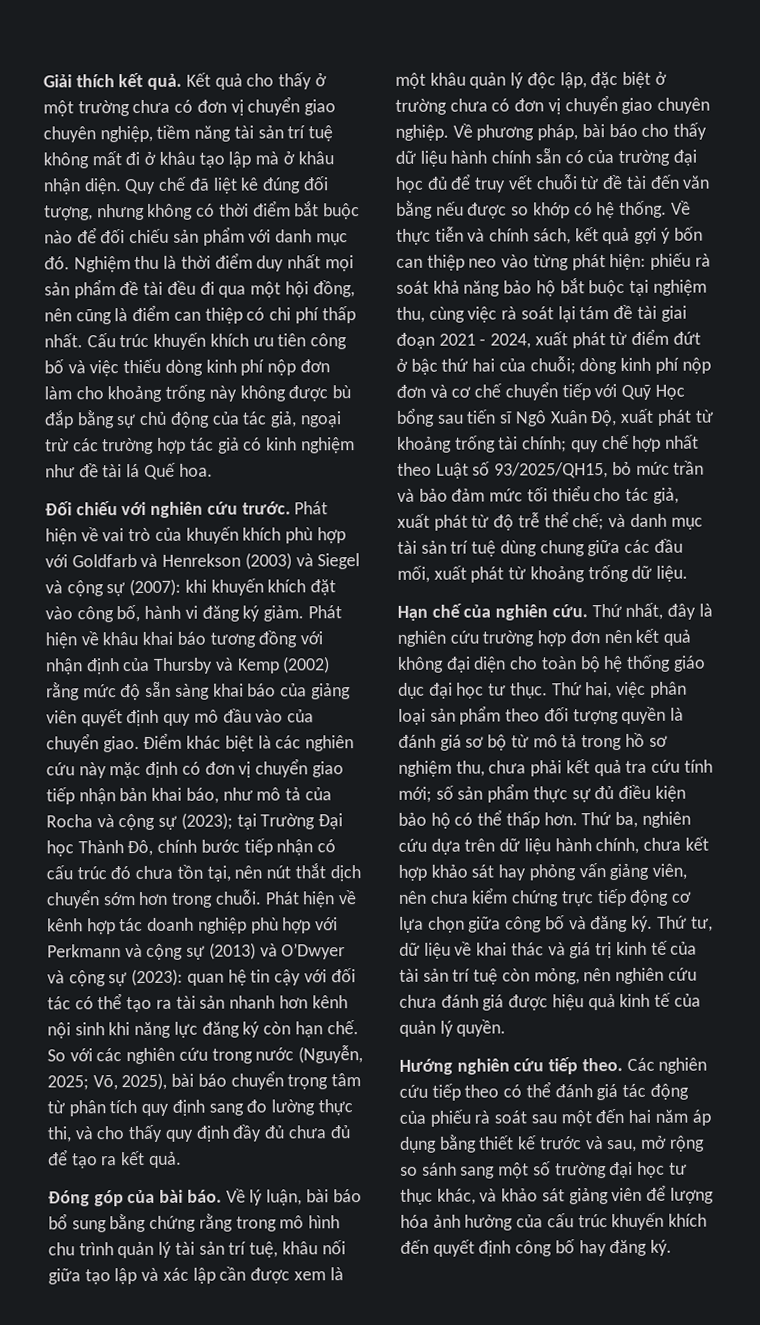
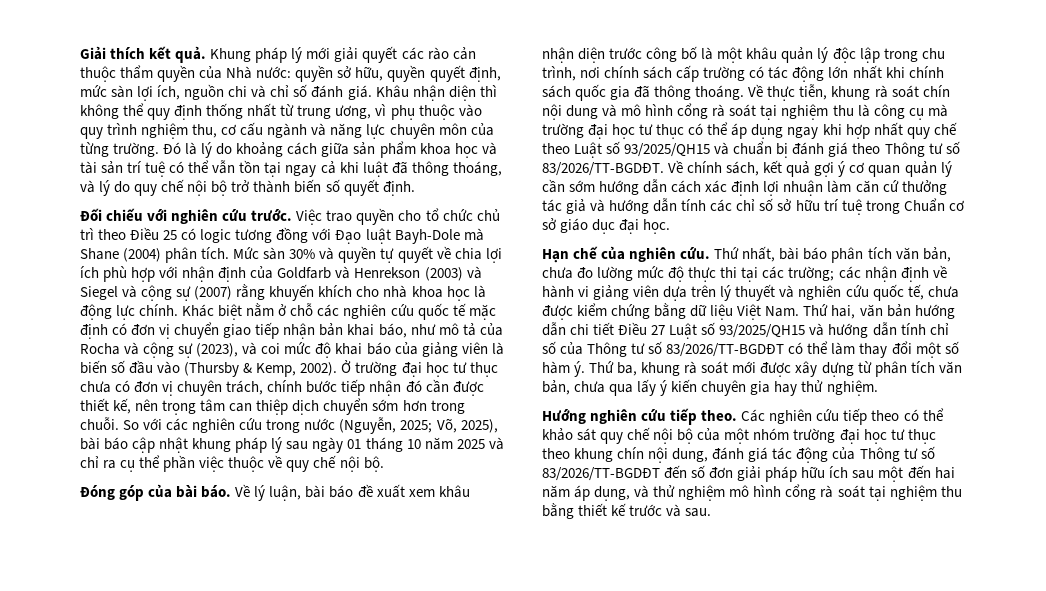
[185,72,327,90] [43,96,337,117] [43,124,334,143] [43,151,334,169] [43,176,329,195] [44,200,361,221] [44,226,348,246] [44,252,354,273] [44,279,355,299] [44,304,356,325] [44,332,348,350] [44,358,330,377] [44,384,352,403] [44,410,342,429] [45,437,355,455] [45,462,213,480] Kết quả cho thấy ở một trường chưa có đơn vị chuyển giao chuyên nghiệp, tiềm năng tài sản trí tuệ không mất đi ở khâu tạo lập mà ở khâu nhận diện. Quy chế đã liệt kê đúng đối tượng, nhưng không có thời điểm bắt buộc nào để đối chiếu sản phẩm với danh mục đó. Nghiệm thu là thời điểm duy nhất mọi sản phẩm đề tài đều đi qua một hội đồng, nên cũng là điểm can thiệp có chi phí thấp nhất. Cấu trúc khuyến khích ưu tiên công bố và việc thiếu dòng kinh phí nộp đơn làm cho khoảng trống này không được bù đắp bằng sự chủ động của tác giả, ngoại trừ các trường hợp tác giả có kinh nghiệm như đề tài lá Quế hoa. -> [210,46,476,63] [80,65,501,82] [80,84,497,101] [80,103,482,120] [80,122,494,139] [80,141,497,158] [80,160,502,177] [80,179,415,196] Khung pháp lý mới giải quyết các rào cản thuộc thẩm quyền của Nhà nước: quyền sở hữu, quyền quyết định, mức sàn lợi ích, nguồn chi và chỉ số đánh giá. Khâu nhận diện thì không thể quy định thống nhất từ trung ương, vì phụ thuộc vào quy trình nghiệm thu, cơ cấu ngành và năng lực chuyên môn của từng trường. Đó là lý do khoảng cách giữa sản phẩm khoa học và tài sản trí tuệ có thể vẫn tồn tại ngay cả khi luật đã thông thoáng, và lý do quy chế nội bộ trở thành biến số quyết định.
[294,501,329,515] [45,526,346,545] [45,554,68,568] Phát hiện về vai trò của khuyến khích phù hợp với -> [296,208,500,225] [80,227,484,244] [80,246,502,263] [80,266,274,282] Việc trao quyền cho tổ chức chủ trì theo Điều 25 có logic tương đồng với Đạo luật Bayh-Dole mà Shane (2004) phân tích. Mức sàn 30% và quyền tự quyết về chia lợi ích phù hợp với nhận định của
[129,578,337,597] [45,605,342,623] [45,630,324,649] [45,656,331,675] [46,680,351,701] [46,708,315,727] [46,732,355,753] [46,762,107,779] (2007): khi khuyến khích đặt vào công bố, hành vi đăng ký giảm. Phát hiện về khâu khai báo tương đồng với nhận định của Thursby và Kemp (2002) rằng mức độ sẵn sàng khai báo của giảng viên quyết định quy mô đầu vào của chuyển giao. Điểm khác biệt là các nghiên cứu này -> [194,284,486,301] [80,303,466,320] (2007) rằng khuyến khích cho nhà khoa học là động lực chính. Khác biệt nằm ở chỗ các nghiên cứu quốc tế
[180,812,344,830] [46,838,337,857] [46,863,326,882] (2023); tại Trường Đại học Thành Đô, chính bước tiếp nhận có cấu trúc đó chưa tồn tại, nên nút thắt -> [196,342,504,358] [80,360,498,377] [80,379,484,396] [80,398,289,415] (2023), và coi mức độ khai báo của giảng viên là biến số đầu vào (Thursby & Kemp, 2002). Ở trường đại học tư thục chưa có đơn vị chuyên trách, chính bước tiếp nhận đó cần được thiết kế, nên trọng tâm can thiệp
[264,890,358,908] [47,917,339,935] [47,942,346,960] [47,968,356,987] [47,993,348,1013] [47,1020,359,1039] Phát hiện về kênh hợp tác doanh nghiệp phù hợp với Perkmann và cộng sự (2013) và O’Dwyer và cộng sự (2023): quan hệ tin cậy với đối tác có thể tạo ra tài sản nhanh hơn kênh nội sinh khi năng lực đăng ký còn hạn chế. -> (119, 423) none
[230,1070,362,1090] [47,1099,353,1117] [47,1124,350,1143] [48,1149,182,1169] chuyển trọng tâm từ phân tích quy định sang đo lường thực thi, và cho thấy quy định đầy đủ chưa đủ để tạo ra kết quả. -> [132,437,504,453] [80,455,384,472] cập nhật khung pháp lý sau ngày 01 tháng 10 năm 2025 và chỉ ra cụ thể phần việc thuộc về quy chế nội bộ.
[48,1213,341,1233] [48,1240,346,1259] [48,1266,326,1285] bổ sung bằng chứng rằng trong mô hình chu trình quản lý tài sản trí tuệ, khâu nối giữa tạo lập và xác lập cần được xem -> [357,484,470,498] [542,46,698,63] đề xuất xem khâu nhận diện trước công bố
[559,71,667,89] [395,94,711,115] [395,122,708,141] [395,147,697,167] [395,173,711,193] [396,200,691,219] [396,226,486,245] lập, đặc biệt ở trường chưa có đơn vị chuyển giao chuyên nghiệp. Về phương pháp, bài báo cho thấy dữ liệu hành chính sẵn có của trường đại học đủ để truy vết chuỗi từ đề tài đến văn bằng nếu được so khớp có hệ thống. Về thực tiễn và -> [859,47,945,63] [542,65,944,82] [542,84,950,101] [542,103,948,120] [542,122,957,139] [542,141,960,158] [542,160,684,176] lập trong chu trình, nơi chính sách cấp trường có tác động lớn nhất khi chính sách quốc gia đã thông thoáng. Về thực tiễn, khung rà soát chín nội dung và mô hình cổng rà soát tại nghiệm thu là công cụ mà trường đại học tư thục có thể áp dụng ngay khi hợp nhất quy chế theo Luật số 93/2025/QH15 và chuẩn bị đánh giá theo Thông tư số 83/2026/TT-BGDĐT. Về
[673,226,703,241] [396,252,711,271] [396,278,707,297] [396,304,687,323] [396,328,701,349] [396,356,711,375] [396,381,685,401] [396,407,713,427] [397,434,700,453] [397,460,705,479] [397,485,679,504] [397,511,703,531] [397,538,683,557] [397,564,689,583] bốn can thiệp neo vào từng phát hiện: phiếu rà soát khả năng bảo hộ bắt buộc tại nghiệm thu, cùng việc rà soát lại tám đề tài giai đoạn 2021 - 2024, xuất phát từ điểm đứt ở bậc thứ hai của chuỗi; dòng kinh phí nộp đơn và cơ chế chuyển tiếp với Quỹ Học bổng sau tiến sĩ Ngô Xuân Độ, xuất phát từ khoảng trống tài chính; quy chế hợp nhất theo Luật số 93/2025/QH15, bỏ mức trần và bảo đảm mức tối thiểu cho tác giả, xuất phát từ độ trễ thể chế; và danh mục tài sản trí tuệ dùng chung giữa các đầu mối, xuất phát từ khoảng trống dữ liệu. -> [849,161,952,177] [542,179,947,196] [542,198,964,215] [542,218,671,234] cơ quan quản lý cần sớm hướng dẫn cách xác định lợi nhuận làm căn cứ thưởng tác giả và hướng dẫn tính các chỉ số sở hữu trí tuệ trong Chuẩn cơ sở giáo dục đại học.
[667,603,713,620] [397,628,692,647] [397,654,706,673] [398,681,687,699] [398,705,685,725] [398,732,668,751] [398,759,713,777] [398,783,686,803] [398,809,691,829] [398,836,709,855] [398,863,688,881] [398,887,693,907] [399,915,713,933] [399,940,698,959] [399,967,697,985] [399,992,701,1011] [399,1019,507,1037] đây là nghiên cứu trường hợp đơn nên kết quả không đại diện cho toàn bộ hệ thống giáo dục đại học tư thục. Thứ hai, việc phân loại sản phẩm theo đối tượng quyền là đánh giá sơ bộ từ mô tả trong hồ sơ nghiệm thu, chưa phải kết quả tra cứu tính mới; số sản phẩm thực sự đủ điều kiện bảo hộ có thể thấp hơn. Thứ ba, nghiên cứu dựa trên dữ liệu hành chính, chưa kết hợp khảo sát hay phỏng vấn giảng viên, nên chưa kiểm chứng trực tiếp động cơ lựa chọn giữa công bố và đăng ký. Thứ tư, dữ liệu về khai thác và giá trị kinh tế của tài sản trí tuệ còn mỏng, nên nghiên cứu chưa đánh giá được hiệu quả kinh tế của quản lý quyền. -> [779,247,951,263] [542,265,947,282] [542,284,959,301] [542,303,955,320] [542,322,949,339] [542,341,959,358] [542,361,962,377] [542,379,878,396] bài báo phân tích văn bản, chưa đo lường mức độ thực thi tại các trường; các nhận định về hành vi giảng viên dựa trên lý thuyết và nghiên cứu quốc tế, chưa được kiểm chứng bằng dữ liệu Việt Nam. Thứ hai, văn bản hướng dẫn chi tiết Điều 27 Luật số 93/2025/QH15 và hướng dẫn tính chỉ số của Thông tư số 83/2026/TT-BGDĐT có thể làm thay đổi một số hàm ý. Thứ ba, khung rà soát mới được xây dựng từ phân tích văn bản, chưa qua lấy ý kiến chuyên gia hay thử nghiệm.
(551, 1089) none -> [542,427,936,444] [542,447,709,463] khảo sát quy chế nội bộ của một nhóm trường đại học tư thục theo khung chín nội dung,
[429,1109,528,1127] phiếu rà soát -> [859,446,935,462] [542,465,849,482] Thông tư số 83/2026/TT-BGDĐT đến số đơn giải pháp hữu ích
[399,1136,437,1153] dụng -> [594,484,962,501] dụng, và thử nghiệm mô hình cổng rà soát tại nghiệm thu
[607,1135,705,1153] [400,1161,687,1179] [400,1184,714,1205] [400,1212,708,1231] [400,1239,673,1257] sau, mở rộng so sánh sang một số trường đại học tư thục khác, và khảo sát giảng viên để lượng hóa ảnh hưởng của cấu trúc khuyến khích đến quyết định công bố hay đăng ký. -> [685,508,712,517] sau.

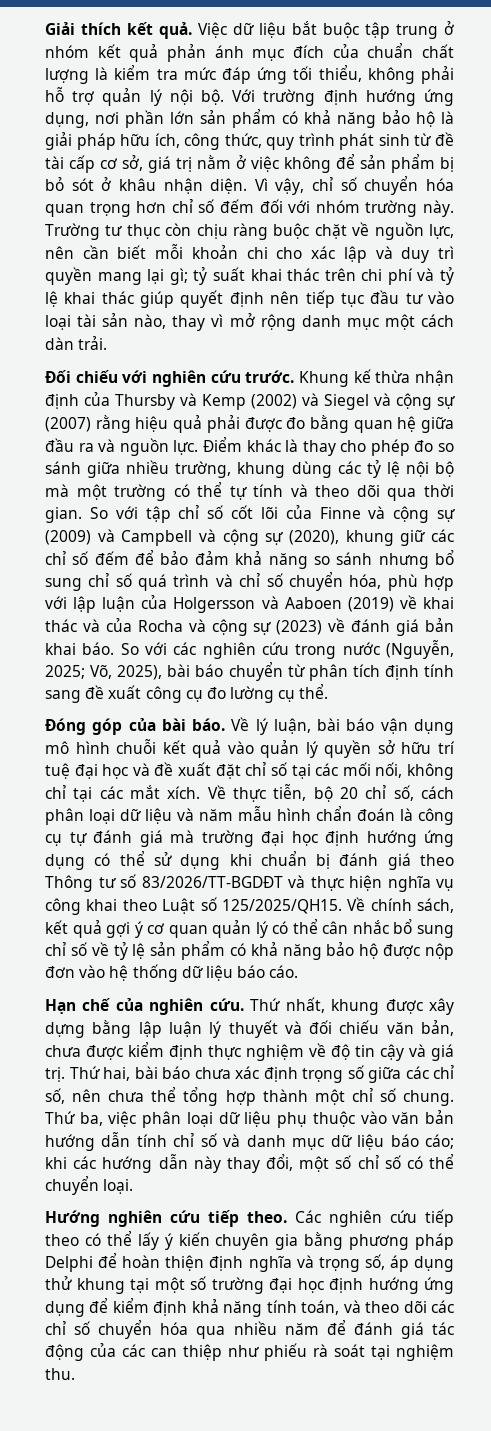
[210,46,476,63] [80,65,501,82] [80,84,497,101] [80,103,482,120] [80,122,494,139] [80,141,497,158] [80,160,502,177] [80,179,415,196] Khung pháp lý mới giải quyết các rào cản thuộc thẩm quyền của Nhà nước: quyền sở hữu, quyền quyết định, mức sàn lợi ích, nguồn chi và chỉ số đánh giá. Khâu nhận diện thì không thể quy định thống nhất từ trung ương, vì phụ thuộc vào quy trình nghiệm thu, cơ cấu ngành và năng lực chuyên môn của từng trường. Đó là lý do khoảng cách giữa sản phẩm khoa học và tài sản trí tuệ có thể vẫn tồn tại ngay cả khi luật đã thông thoáng, và lý do quy chế nội bộ trở thành biến số quyết định. -> [198,21,455,39] [45,43,454,62] [45,65,454,84] [45,87,454,106] [45,109,454,128] [45,132,454,150] [45,154,454,173] [45,176,454,195] [45,199,454,217] [45,222,454,240] [45,244,455,263] [45,267,454,285] [45,290,455,308] [45,313,454,331] [45,336,108,350] Việc dữ liệu bắt buộc tập trung ở nhóm kết quả phản ánh mục đích của chuẩn chất lượng là kiểm tra mức đáp ứng tối thiểu, không phải hỗ trợ quản lý nội bộ. Với trường định hướng ứng dụng, nơi phần lớn sản phẩm có khả năng bảo hộ là giải pháp hữu ích, công thức, quy trình phát sinh từ đề tài cấp cơ sở, giá trị nằm ở việc không để sản phẩm bị bỏ sót ở khâu nhận diện. Vì vậy, chỉ số chuyển hóa quan trọng hơn chỉ số đếm đối với nhóm trường này. Trường tư thục còn chịu ràng buộc chặt về nguồn lực, nên cần biết mỗi khoản chi cho xác lập và duy trì quyền mang lại gì; tỷ suất khai thác trên chi phí và tỷ lệ khai thác giúp quyết định nên tiếp tục đầu tư vào loại tài sản nào, thay vì mở rộng danh mục một cách dàn trải.
[296,208,500,225] [80,227,484,244] [80,246,502,263] [80,266,463,282] Việc trao quyền cho tổ chức chủ trì theo Điều 25 có logic tương đồng với Đạo luật Bayh-Dole mà Shane (2004) phân tích. Mức sàn 30% và quyền tự quyết về chia lợi ích phù hợp với nhận định của Goldfarb và Henrekson (2003) -> [299,369,455,387] [45,392,297,410] Khung kế thừa nhận định của Thursby và Kemp (2002)
[269,284,486,301] [80,303,496,320] [80,322,476,339] khuyến khích cho nhà khoa học là động lực chính. Khác biệt nằm ở chỗ các nghiên cứu quốc tế mặc định có đơn vị chuyển giao tiếp nhận bản khai báo, như mô tả -> [135,415,454,433] [45,437,454,456] [45,460,455,478] [45,482,454,501] [45,505,455,523] [45,529,454,546] [45,550,455,569] [45,572,455,591] [45,595,454,613] [45,619,100,632] hiệu quả phải được đo bằng quan hệ giữa đầu ra và nguồn lực. Điểm khác là thay cho phép đo so sánh giữa nhiều trường, khung dùng các tỷ lệ nội bộ mà một trường có thể tự tính và theo dõi qua thời gian. So với tập chỉ số cốt lõi của Finne và cộng sự (2009) và Campbell và cộng sự (2020), khung giữ các chỉ số đếm để bảo đảm khả năng so sánh nhưng bổ sung chỉ số quá trình và chỉ số chuyển hóa, phù hợp với lập luận của Holgersson và Aaboen (2019) về khai thác và
[196,342,504,358] [80,360,498,377] [80,379,484,396] [80,398,465,415] [80,417,119,430] (2023), và coi mức độ khai báo của giảng viên là biến số đầu vào (Thursby & Kemp, 2002). Ở trường đại học tư thục chưa có đơn vị chuyên trách, chính bước tiếp nhận đó cần được thiết kế, nên trọng tâm can thiệp dịch chuyển sớm hơn trong chuỗi. -> [276,618,455,636] [45,642,115,655] (2023) về đánh giá bản khai báo.
[132,437,504,453] [80,455,384,472] cập nhật khung pháp lý sau ngày 01 tháng 10 năm 2025 và chỉ ra cụ thể phần việc thuộc về quy chế nội bộ. -> [228,662,455,681] [45,684,329,703] chuyển từ phân tích định tính sang đề xuất công cụ đo lường cụ thể.
[357,484,470,498] [542,46,945,63] [542,65,944,82] [542,84,950,101] [542,103,948,120] [542,122,957,139] [542,141,730,158] đề xuất xem khâu nhận diện trước công bố là một khâu quản lý độc lập trong chu trình, nơi chính sách cấp trường có tác động lớn nhất khi chính sách quốc gia đã thông thoáng. Về thực tiễn, khung rà soát chín nội dung và mô hình cổng rà soát tại nghiệm thu là công cụ mà trường đại học tư thục có thể áp dụng ngay khi hợp nhất quy chế theo Luật số 93/2025/QH15 và -> [380,718,454,735] [45,739,455,758] [45,762,455,780] [45,784,454,802] [45,806,454,825] [45,830,454,847] [45,851,252,870] vận dụng mô hình chuỗi kết quả vào quản lý quyền sở hữu trí tuệ đại học và đề xuất đặt chỉ số tại các mối nối, không chỉ tại các mắt xích. Về thực tiễn, bộ 20 chỉ số, cách phân loại dữ liệu và năm mẫu hình chẩn đoán là công cụ tự đánh giá mà trường đại học định hướng ứng dụng có thể sử dụng khi
[542,162,664,176] 83/2026/TT-BGDĐT. -> [141,875,454,892] [45,897,342,915] 83/2026/TT-BGDĐT và thực hiện nghĩa vụ công khai theo Luật số 125/2025/QH15.
[542,179,947,196] [542,198,964,215] [542,218,671,234] cần sớm hướng dẫn cách xác định lợi nhuận làm căn cứ thưởng tác giả và hướng dẫn tính các chỉ số sở hữu trí tuệ trong Chuẩn cơ sở giáo dục đại học. -> [272,919,455,938] [45,941,455,960] [45,964,299,982] có thể cân nhắc bổ sung chỉ số về tỷ lệ sản phẩm có khả năng bảo hộ được nộp đơn vào hệ thống dữ liệu báo cáo.
[779,247,951,263] [542,265,947,282] [542,284,959,301] [542,303,955,320] [542,322,949,339] [542,341,959,358] [542,361,962,377] [542,379,878,396] bài báo phân tích văn bản, chưa đo lường mức độ thực thi tại các trường; các nhận định về hành vi giảng viên dựa trên lý thuyết và nghiên cứu quốc tế, chưa được kiểm chứng bằng dữ liệu Việt Nam. Thứ hai, văn bản hướng dẫn chi tiết Điều 27 Luật số 93/2025/QH15 và hướng dẫn tính chỉ số của Thông tư số 83/2026/TT-BGDĐT có thể làm thay đổi một số hàm ý. Thứ ba, khung rà soát mới được xây dựng từ phân tích văn bản, chưa qua lấy ý kiến chuyên gia hay thử nghiệm. -> [331,998,455,1015] [45,1020,455,1038] [45,1042,454,1061] [45,1065,454,1083] [45,1087,455,1106] [45,1110,455,1128] [45,1132,454,1151] [45,1154,455,1173] [45,1176,134,1195] khung được xây dựng bằng lập luận lý thuyết và đối chiếu văn bản, chưa được kiểm định thực nghiệm về độ tin cậy và giá trị. Thứ hai, bài báo chưa xác định trọng số giữa các chỉ số, nên chưa thể tổng hợp thành một chỉ số chung. Thứ ba, việc phân loại dữ liệu phụ thuộc vào văn bản hướng dẫn tính chỉ số và danh mục dữ liệu báo cáo; khi các hướng dẫn này thay đổi, một số chỉ số có thể chuyển loại.
[542,427,936,444] [542,447,709,463] khảo sát quy chế nội bộ của một nhóm trường đại học tư thục theo khung chín nội dung, -> [137,1232,454,1250] [45,1253,455,1272] [45,1276,454,1294] [45,1298,454,1317] [45,1320,346,1339] lấy ý kiến chuyên gia bằng phương pháp Delphi để hoàn thiện định nghĩa và trọng số, áp dụng thử khung tại một số trường đại học định hướng ứng dụng để kiểm định khả năng tính toán, và theo dõi các chỉ số chuyển hóa qua nhiều năm để
[859,446,935,462] [542,465,955,482] [542,484,962,501] [542,503,712,519] Thông tư số 83/2026/TT-BGDĐT đến số đơn giải pháp hữu ích sau một đến hai năm áp dụng, và thử nghiệm mô hình cổng rà soát tại nghiệm thu bằng thiết kế trước và sau. -> [122,1343,454,1361] [45,1368,75,1380] các can thiệp như phiếu rà soát tại nghiệm thu.

